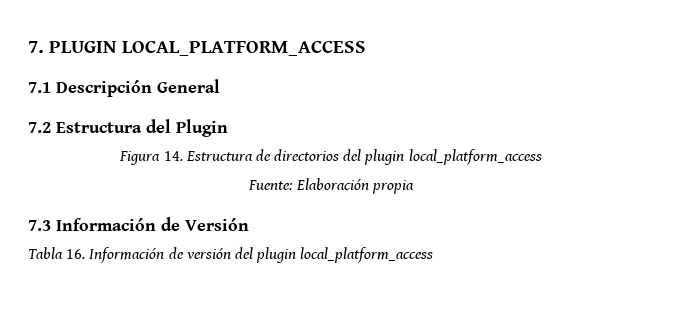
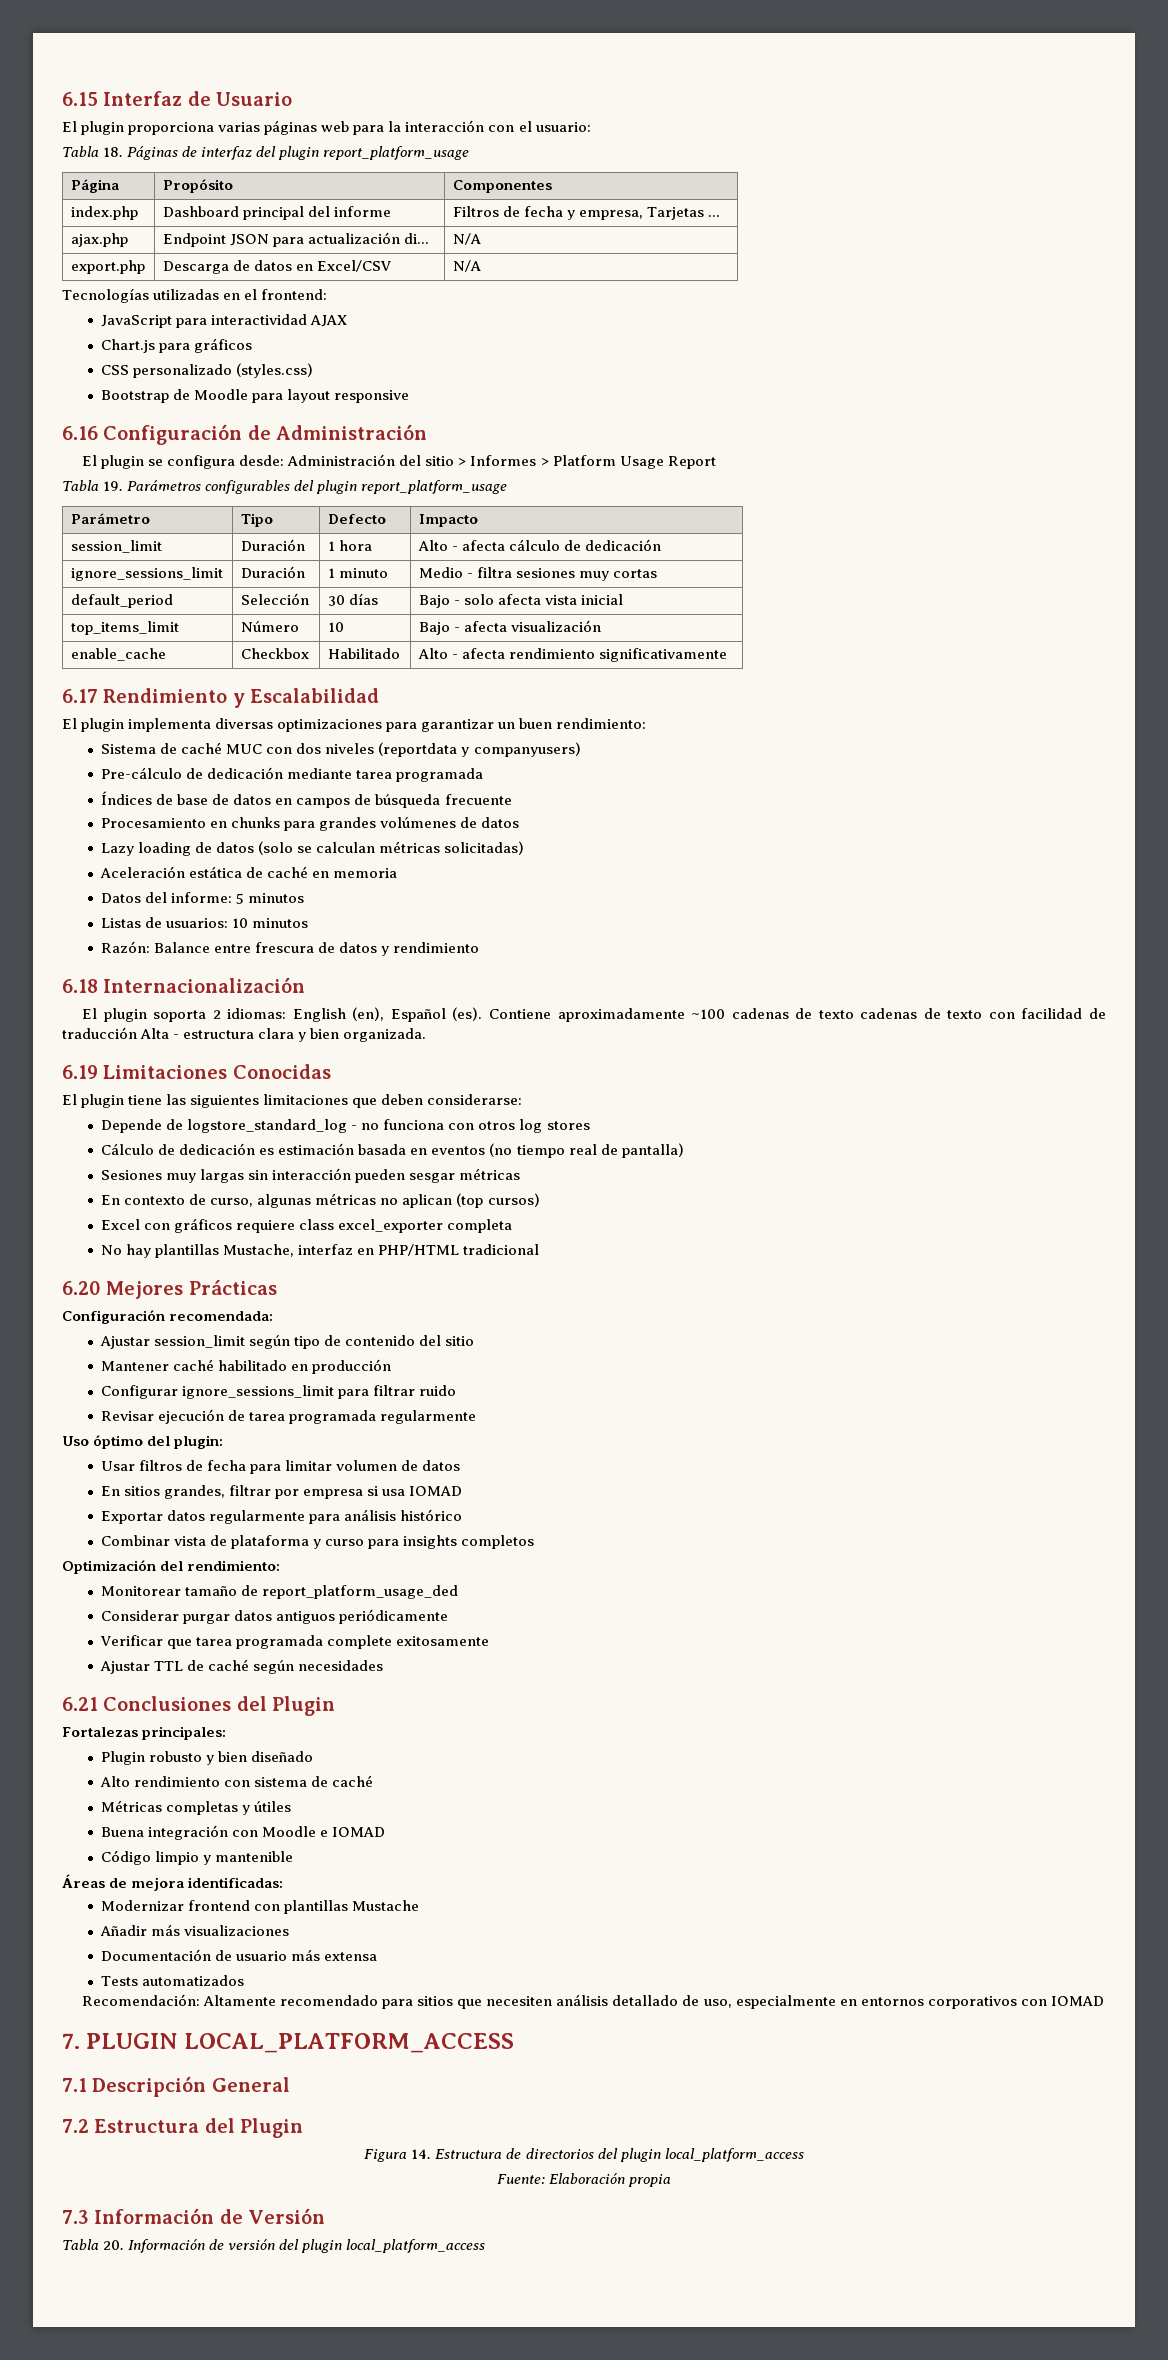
(28, 47) none -> [62,91,293,106] [62,120,591,135] [62,146,470,160] [70,179,119,193] [162,179,233,193] [452,180,552,193] [70,206,138,220] [162,206,392,220] [452,206,721,220] [70,233,128,247] [162,232,430,247] [452,233,481,245] [70,260,145,274] [162,260,392,274] [452,260,481,272] [62,288,328,303] [101,314,348,328] [101,338,253,353] [101,363,314,378] [101,389,410,403] [62,424,428,445] [82,454,716,469] [62,480,508,494] [70,513,150,524] [240,513,273,527] [327,514,386,524] [418,514,478,527] [70,540,162,553] [240,539,305,551] [327,540,372,551] [417,539,662,551] [70,567,223,581] [240,566,305,578] [327,568,388,578] [418,567,658,581] [70,594,173,608] [240,593,309,605] [327,593,378,606] [418,594,624,608] [70,621,179,635] [240,621,299,632] [327,622,344,632] [418,620,602,635] [70,648,166,661] [240,648,309,659] [327,648,400,659] [417,648,728,662] [62,688,380,708] [62,718,647,732] [101,742,581,757] [101,767,484,782] [101,791,512,808] [101,817,520,831] [101,841,525,856] [100,866,398,878] [101,892,305,904] [101,917,309,928] [101,941,480,956] [62,977,306,993] [82,1007,1107,1022] [62,1027,427,1042] [62,1064,331,1079] [62,1094,523,1108] [101,1119,590,1133] [101,1143,684,1158] [101,1168,521,1183] [101,1193,540,1208] [101,1218,513,1233] [101,1244,540,1258] [62,1280,277,1299] [62,1310,274,1324] [100,1335,475,1349] [101,1359,392,1374] [101,1385,457,1399] [101,1409,477,1424] [62,1435,224,1449] [101,1460,461,1474] [101,1485,463,1499] [101,1509,463,1524] [101,1535,535,1549] [62,1560,281,1574] [101,1585,459,1599] [101,1609,449,1624] [100,1635,490,1649] [100,1659,384,1674] [62,1696,336,1716] [62,1726,227,1740] [101,1751,314,1765] [100,1775,374,1787] [101,1800,292,1815] [101,1825,386,1840] [101,1850,294,1865] [62,1874,284,1891] [101,1900,420,1914] [100,1924,290,1936] [101,1949,378,1961] [101,1975,245,1986] [82,1994,1104,2009] 6.15 Interfaz de Usuario // El plugin proporciona varias páginas web para la interacción con el usuario: // Tabla 18. Páginas de interfaz del plugin report_platform_usage // Página | Propósito | Componentes // index.php | Dashboard principal del informe | Filtros de fecha y empresa, Tarjetas ... // ajax.php | Endpoint JSON para actualización di... | N/A // export.php | Descarga de datos en Excel/CSV | N/A // Tecnologías utilizadas en el frontend: // JavaScript para interactividad AJAX // Chart.js para gráficos // CSS personalizado (styles.css) // Bootstrap de Moodle para layout responsive // 6.16 Configuración de Administración // El plugin se configura desde: Administración del sitio > Informes > Platform Usage Report // Tabla 19. Parámetros configurables del plugin report_platform_usage // Parámetro | Tipo | Defecto | Impacto // session_limit | Duración | 1 hora | Alto - afecta cálculo de dedicación // ignore_sessions_limit | Duración | 1 minuto | Medio - filtra sesiones muy cortas // default_period | Selección | 30 días | Bajo - solo afecta vista inicial // top_items_limit | Número | 10 | Bajo - afecta visualización // enable_cache | Checkbox | Habilitado | Alto - afecta rendimiento significativamente // 6.17 Rendimiento y Escalabilidad // El plugin implementa diversas optimizaciones para garantizar un buen rendimiento: // Sistema de caché MUC con dos niveles (reportdata y companyusers) // Pre-cálculo de dedicación mediante tarea programada // Índices de base de datos en campos de búsqueda frecuente // Procesamiento en chunks para grandes volúmenes de datos // Lazy loading de datos (solo se calculan métricas solicitadas) // Aceleración estática de caché en memoria // Datos del informe: 5 minutos // Listas de usuarios: 10 minutos // Razón: Balance entre frescura de datos y rendimiento // 6.18 Internacionalización // El plugin soporta 2 idiomas: English (en), Español (es). Contiene aproximadamente ~100 cadenas de texto cadenas de texto con facilidad de traducción Alta - estructura clara y bien organizada. // 6.19 Limitaciones Conocidas // El plugin tiene las siguientes limitaciones que deben considerarse: // Depende de logstore_standard_log - no funciona con otros log stores // Cálculo de dedicación es estimación basada en eventos (no tiempo real de pantalla) // Sesiones muy largas sin interacción pueden sesgar métricas // En contexto de curso, algunas métricas no aplican (top cursos) // Excel con gráficos requiere class excel_exporter completa // No hay plantillas Mustache, interfaz en PHP/HTML tradicional // 6.20 Mejores Prácticas // Configuración recomendada: // Ajustar session_limit según tipo de contenido del sitio // Mantener caché habilitado en producción // Configurar ignore_sessions_limit para filtrar ruido // Revisar ejecución de tarea programada regularmente // Uso óptimo del plugin: // Usar filtros de fecha para limitar volumen de datos // En sitios grandes, filtrar por empresa si usa IOMAD // Exportar datos regularmente para análisis histórico // Combinar vista de plataforma y curso para insights completos // Optimización del rendimiento: // Monitorear tamaño de report_platform_usage_ded // Considerar purgar datos antiguos periódicamente // Verificar que tarea programada complete exitosamente // Ajustar TTL de caché según necesidades // 6.21 Conclusiones del Plugin // Fortalezas principales: // Plugin robusto y bien diseñado // Alto rendimiento con sistema de caché // Métricas completas y útiles // Buena integración con Moodle e IOMAD // Código limpio y mantenible // Áreas de mejora identificadas: // Modernizar frontend con plantillas Mustache // Añadir más visualizaciones // Documentación de usuario más extensa // Tests automatizados // Recomendación: Altamente recomendado para sitios que necesiten análisis detallado de uso, especialmente en entornos corporativos con IOMAD //
[66,249,86,259] 16. -> [103,2240,125,2250] 20.

